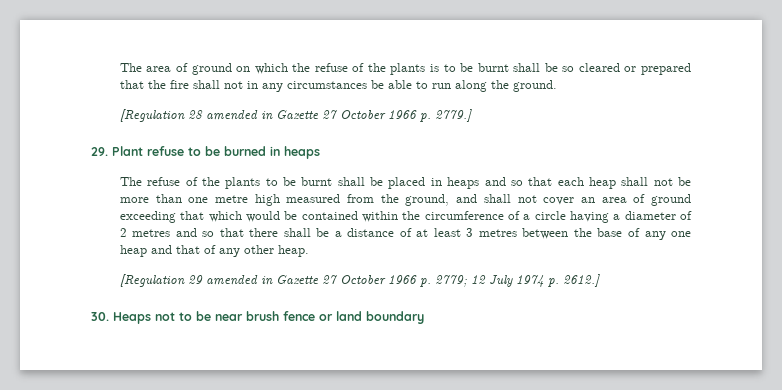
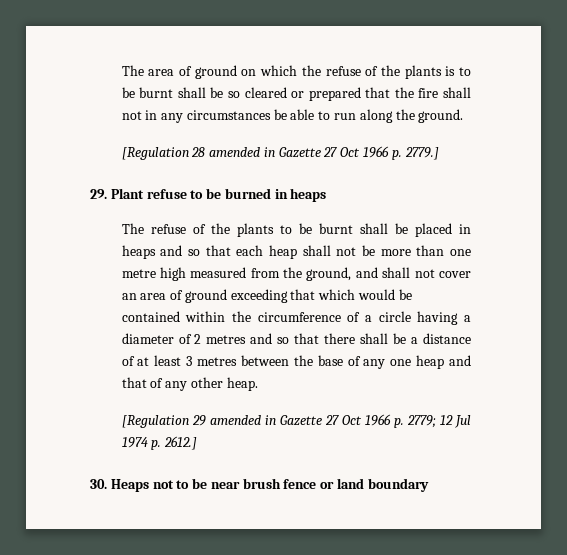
[339,110,386,120] October -> [340,147,361,157] Oct
[339,275,386,285] October -> [341,415,362,425] Oct
[488,275,513,287] July -> [454,415,471,428] Jul

